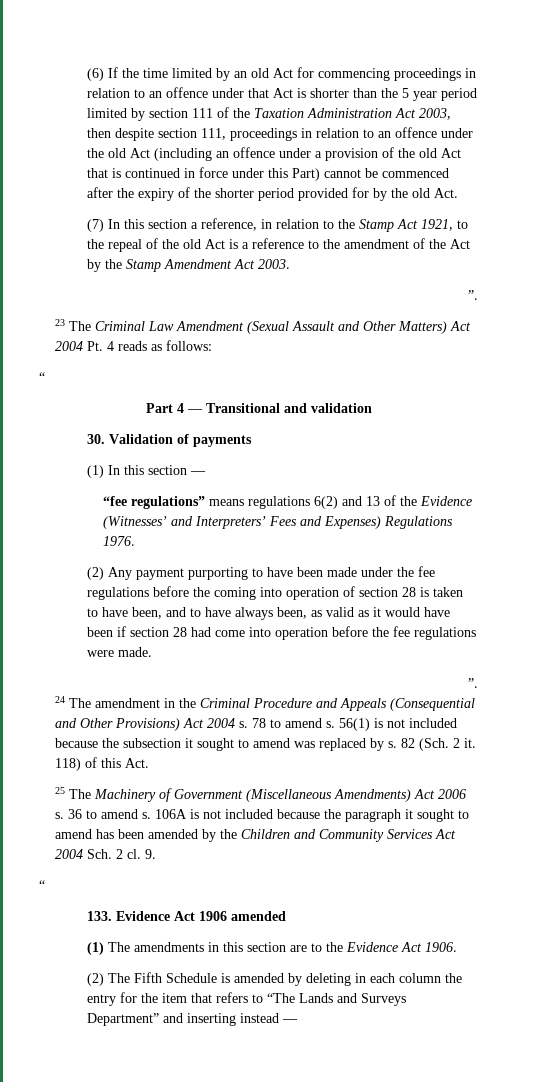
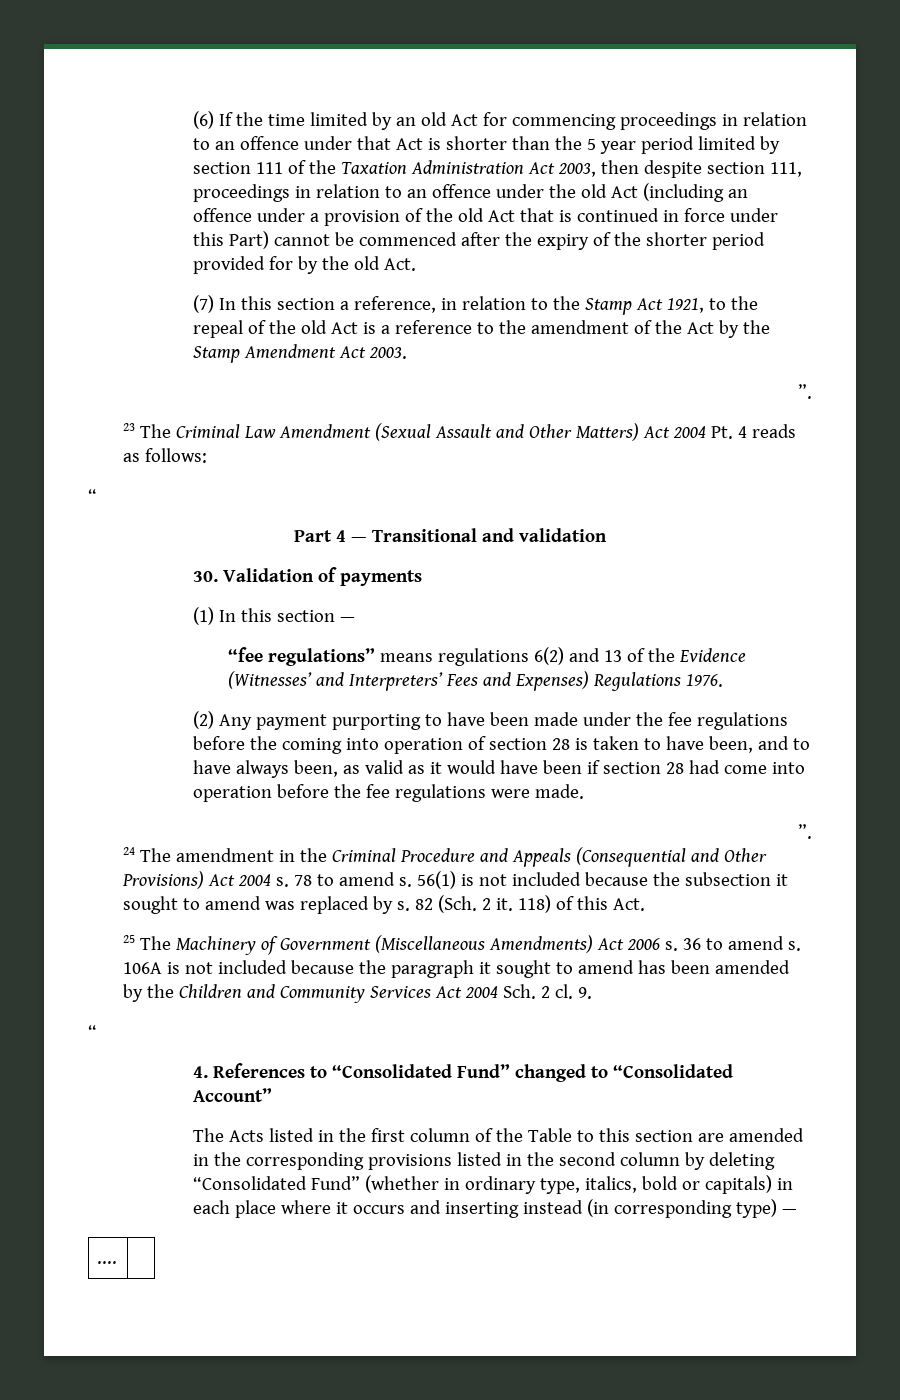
[87,911,287,921] [87,942,458,955] [87,972,463,986] [87,992,407,1006] [87,1013,299,1026] 133. Evidence Act 1906 amended // (1) The amendments in this section are to the Evidence Act 1906. // (2) The Fifth Schedule is amended by deleting in each column the entry for the item that refers to “The Lands and Surveys Department” and inserting instead — -> [193,1063,734,1082] [193,1088,273,1102] [193,1128,805,1142] [193,1152,776,1170] [193,1175,794,1194] [193,1199,798,1218] [97,1261,118,1264] 4. References to “Consolidated Fund” changed to “Consolidated Account” // The Acts listed in the first column of the Table to this section are amended in the corresponding provisions listed in the second column by deleting “Consolidated Fund” (whether in ordinary type, italics, bold or capitals) in each place where it occurs and inserting instead (in corresponding type) — // .... |

